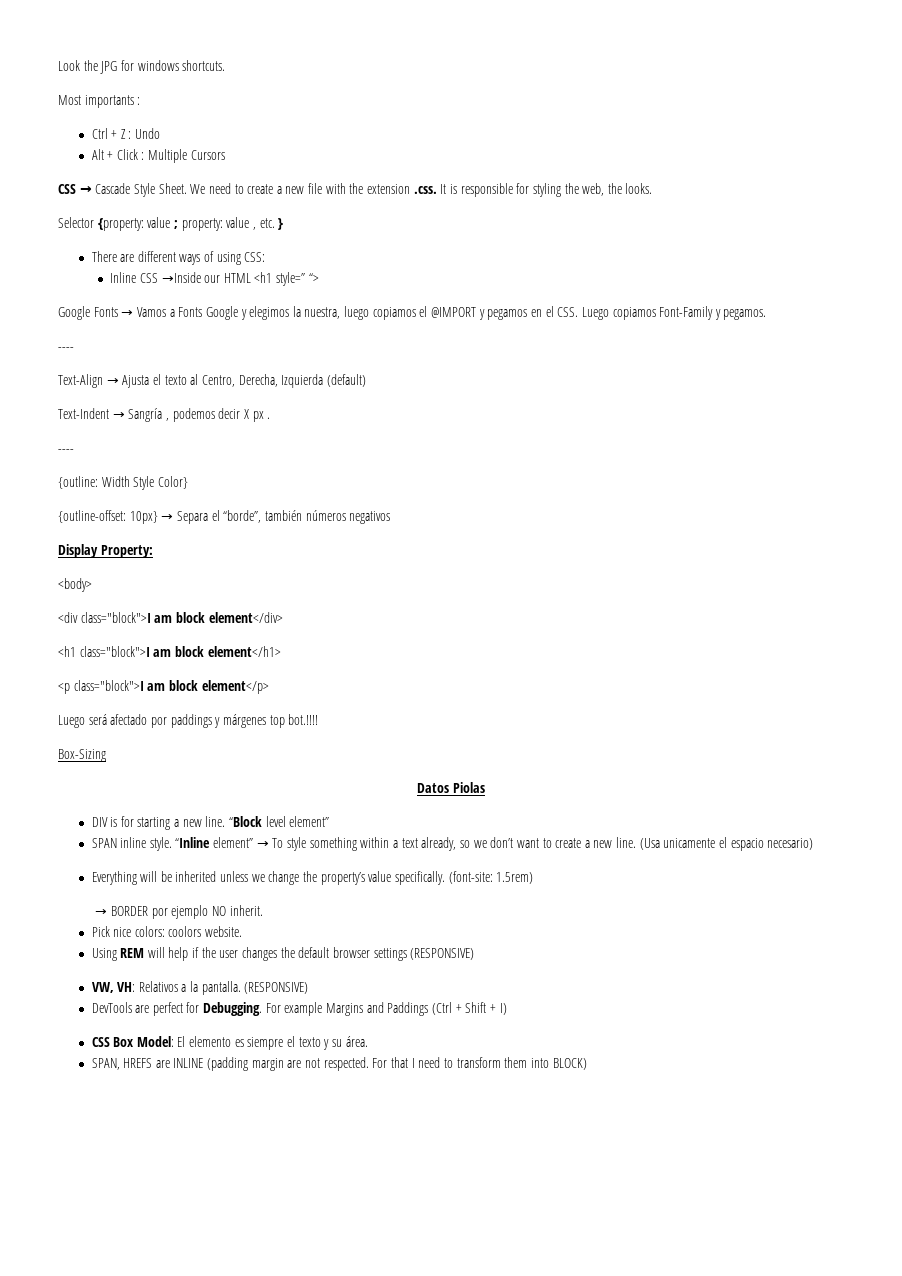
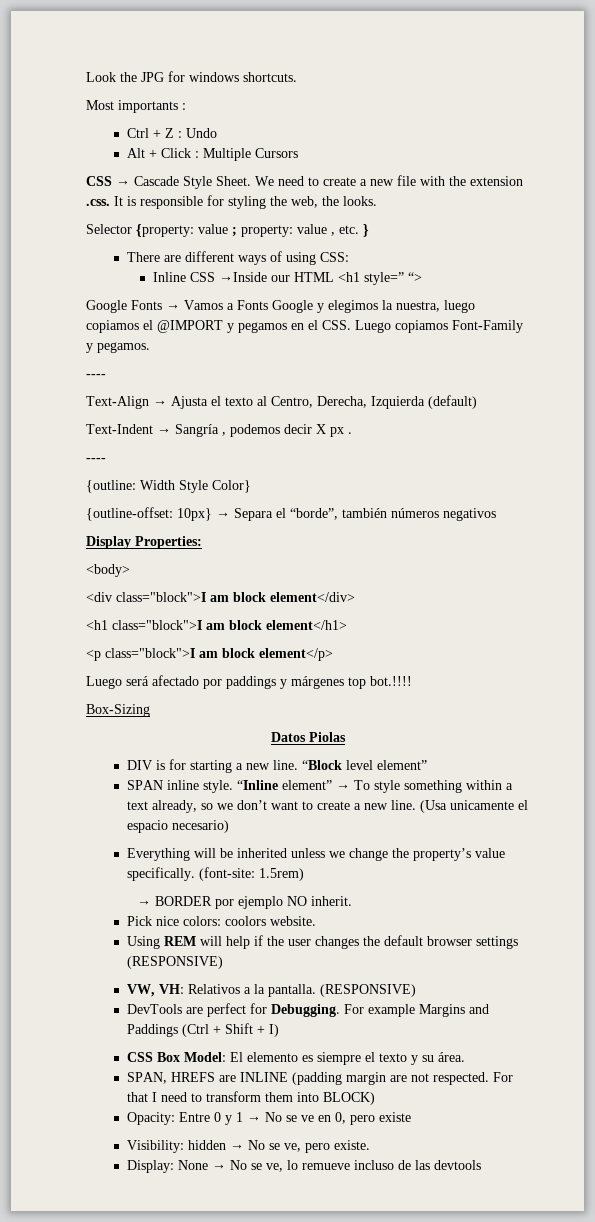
[100,545,153,558] Property: -> [135,536,202,549] Properties:
(587, 1064) none -> [127,1112,412,1125] [127,1140,371,1153] [127,1160,482,1173] // Opacity: Entre 0 y 1 → No se ve en 0, pero existe // Visibility: hidden → No se ve, pero existe. // Display: None → No se ve, lo remueve incluso de las devtools

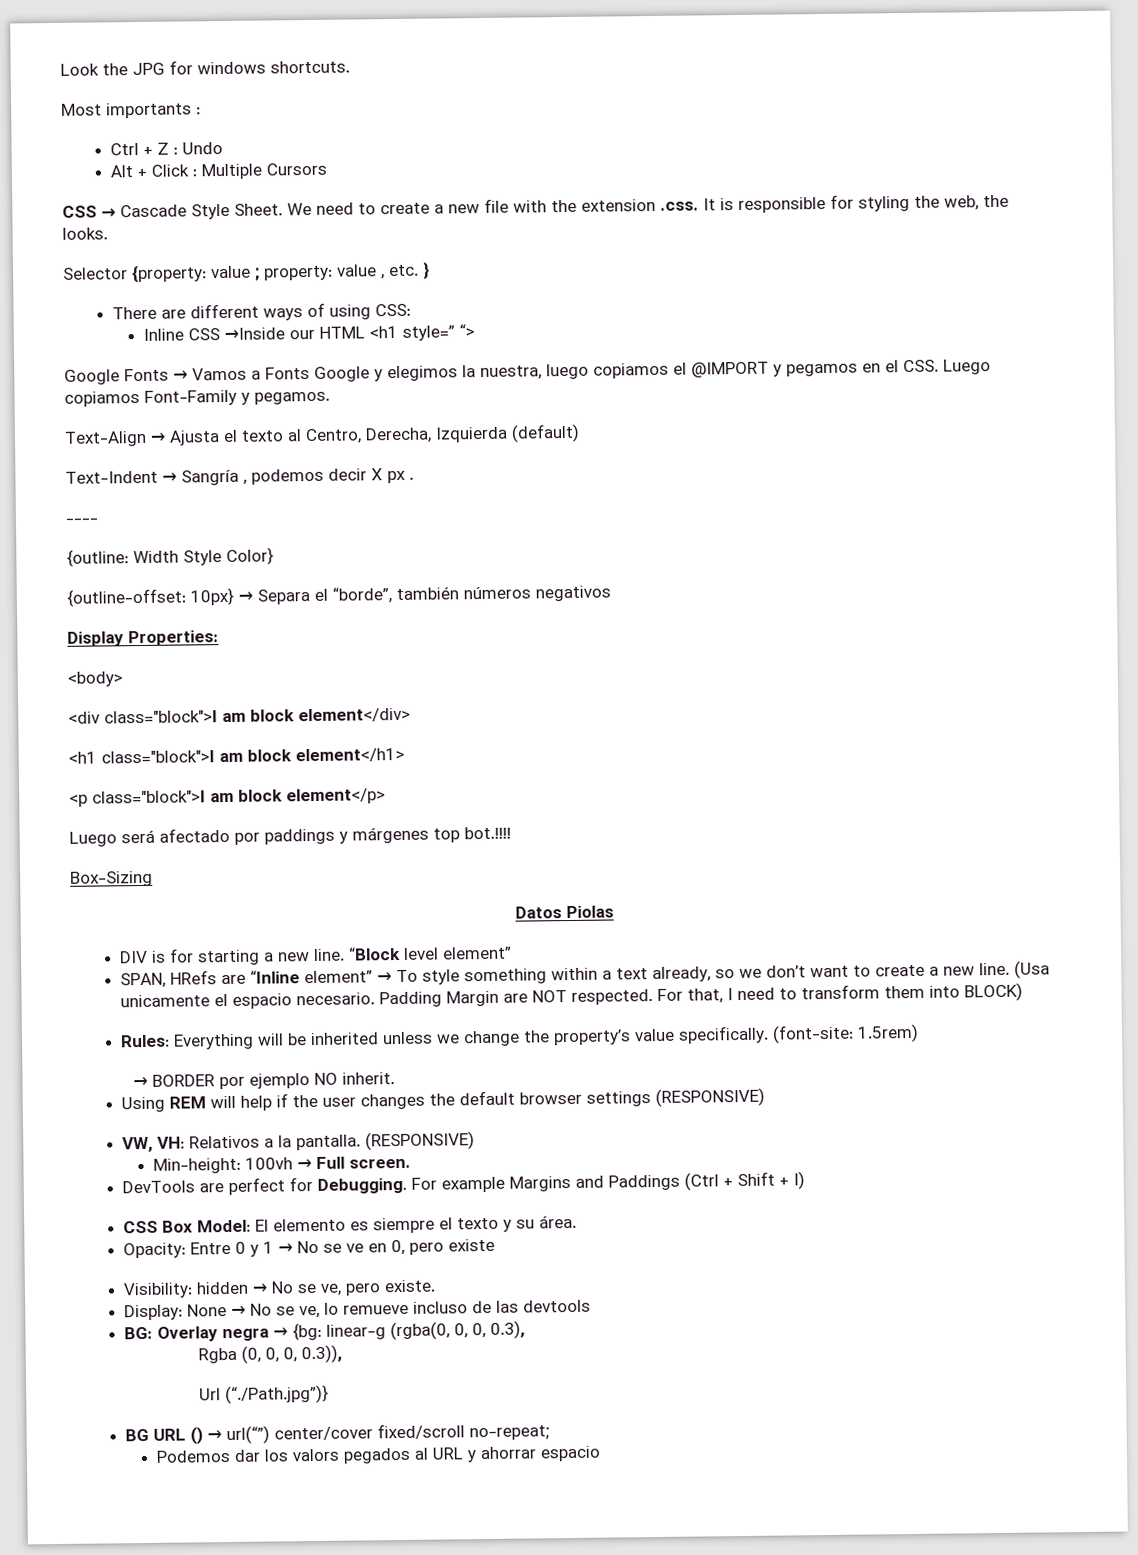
[86,374,106,378] // ---- -> (330, 398) none
[127,780,234,793] SPAN inline style. -> [120,970,247,989] SPAN, HRefs are
[172,820,230,833] necesario) // -> [296,982,1024,1008] [120,1034,171,1048] necesario. Padding Margin are NOT respected. For that, I need to transform them into BLOCK) // Rules:
[127,916,317,926] // Pick nice colors: coolors website. -> (396, 1078) none
(417, 990) none -> [153,1156,412,1174] // Min-height: 100vh → Full screen.
[127,1072,514,1085] [127,1091,376,1105] // SPAN, HREFS are INLINE (padding margin are not respected. For that I need to transform them into BLOCK) -> (578, 1221) none
(482, 1165) none -> [124,1320,526,1342] [197,1344,342,1364] [198,1384,329,1405] [125,1423,551,1445] [156,1445,601,1464] // BG: Overlay negra → {bg: linear-g (rgba(0, 0, 0, 0.3), // Rgba (0, 0, 0, 0.3)), // Url (“./Path.jpg”)} // BG URL () → url(“”) center/cover fixed/scroll no-repeat; // Podemos dar los valors pegados al URL y ahorrar espacio

